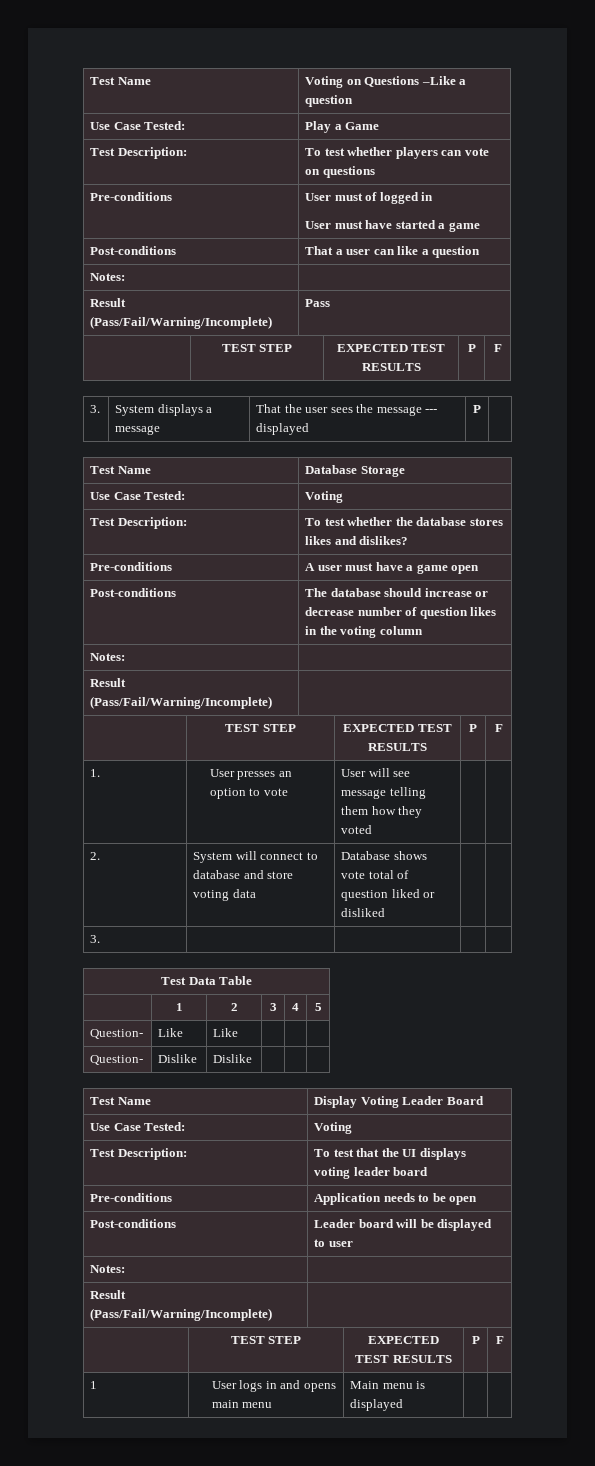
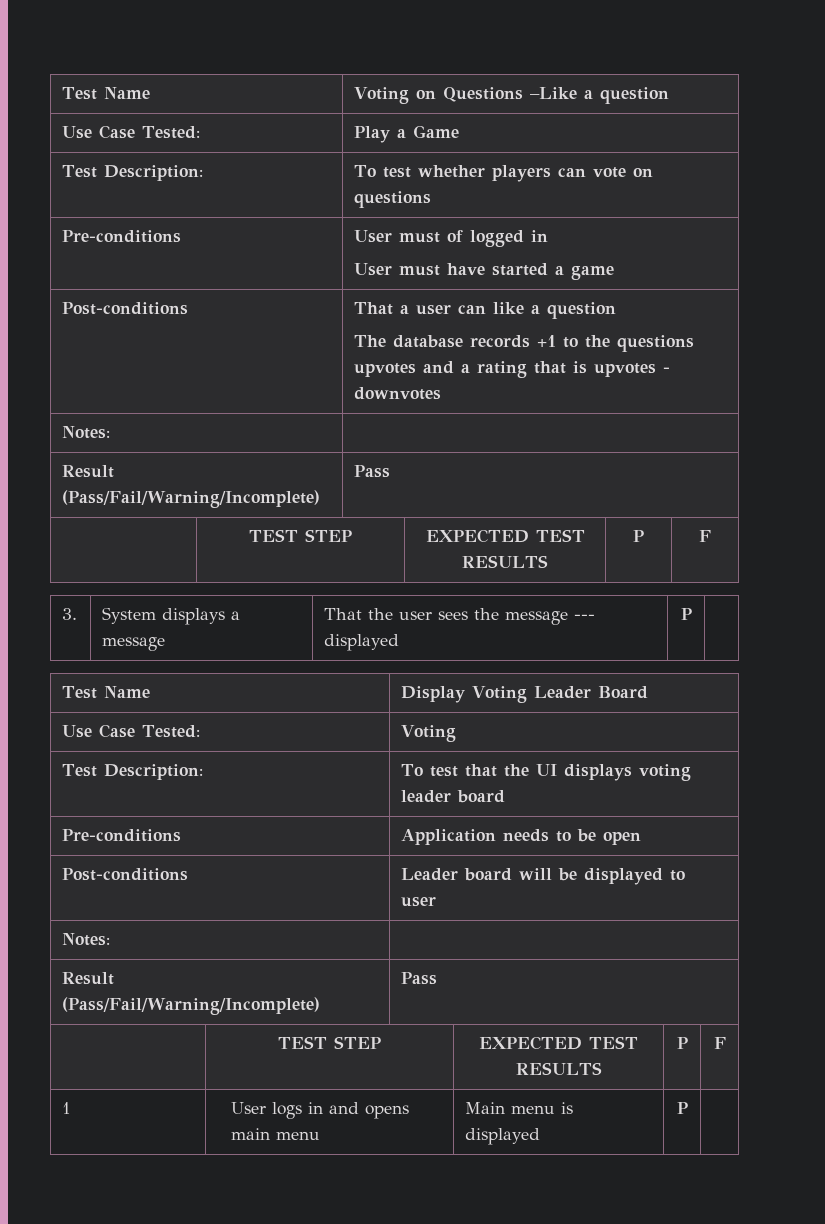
(481, 252) none -> [354,335,695,352] [354,361,671,378] [354,387,442,400] // The database records +1 to the questions upvotes and a rating that is upvotes - downvotes
[90,466,151,474] [305,465,405,477] [90,491,186,500] [305,491,344,503] [90,517,187,529] [305,517,503,526] [305,536,409,545] [90,562,173,571] [305,562,480,574] [90,588,177,597] [305,588,489,597] [305,607,497,619] [305,626,423,638] [90,653,126,661] [90,678,127,687] [90,696,273,709] [225,724,296,732] [343,724,452,732] [368,743,427,751] [469,724,477,732] [494,724,503,732] [90,769,101,777] [209,769,292,780] [209,788,288,799] [341,768,411,777] [341,787,426,799] [341,806,423,818] [341,825,373,834] [90,852,101,860] [193,851,318,863] [193,870,294,879] [193,889,256,901] [341,851,427,860] [341,870,410,879] [341,889,436,901] [341,908,386,917] [90,935,101,943] [160,976,253,985] [175,1003,183,1011] [230,1003,238,1011] [269,1003,277,1011] [292,1003,299,1011] [314,1003,322,1011] [90,1029,144,1039] [158,1028,184,1037] [213,1028,239,1037] [90,1055,144,1065] [158,1054,198,1063] [213,1054,253,1063] // Test Name | Database Storage // Use Case Tested: | Voting // Test Description: | To test whether the database stores likes and dislikes? // Pre-conditions | A user must have a game open // Post-conditions | The database should increase or decrease number of question likes in the voting column // Notes: | // Result (Pass/Fail/Warning/Incomplete) | // | TEST STEP | EXPECTED TEST RESULTS | P | F // 1. | User presses an option to vote | User will see message telling them how they voted | | // 2. | System will connect to database and store voting data | Database shows vote total of question liked or disliked | | // 3. | | | | // Test Data Table // | 1 | 2 | 3 | 4 | 5 // Question- | Like | Like | | | // Question- | Dislike | Dislike | | | -> (692, 614) none
(273, 1314) none -> [401,972,438,985] Pass
(404, 1405) none -> [676,1102,688,1114] P

